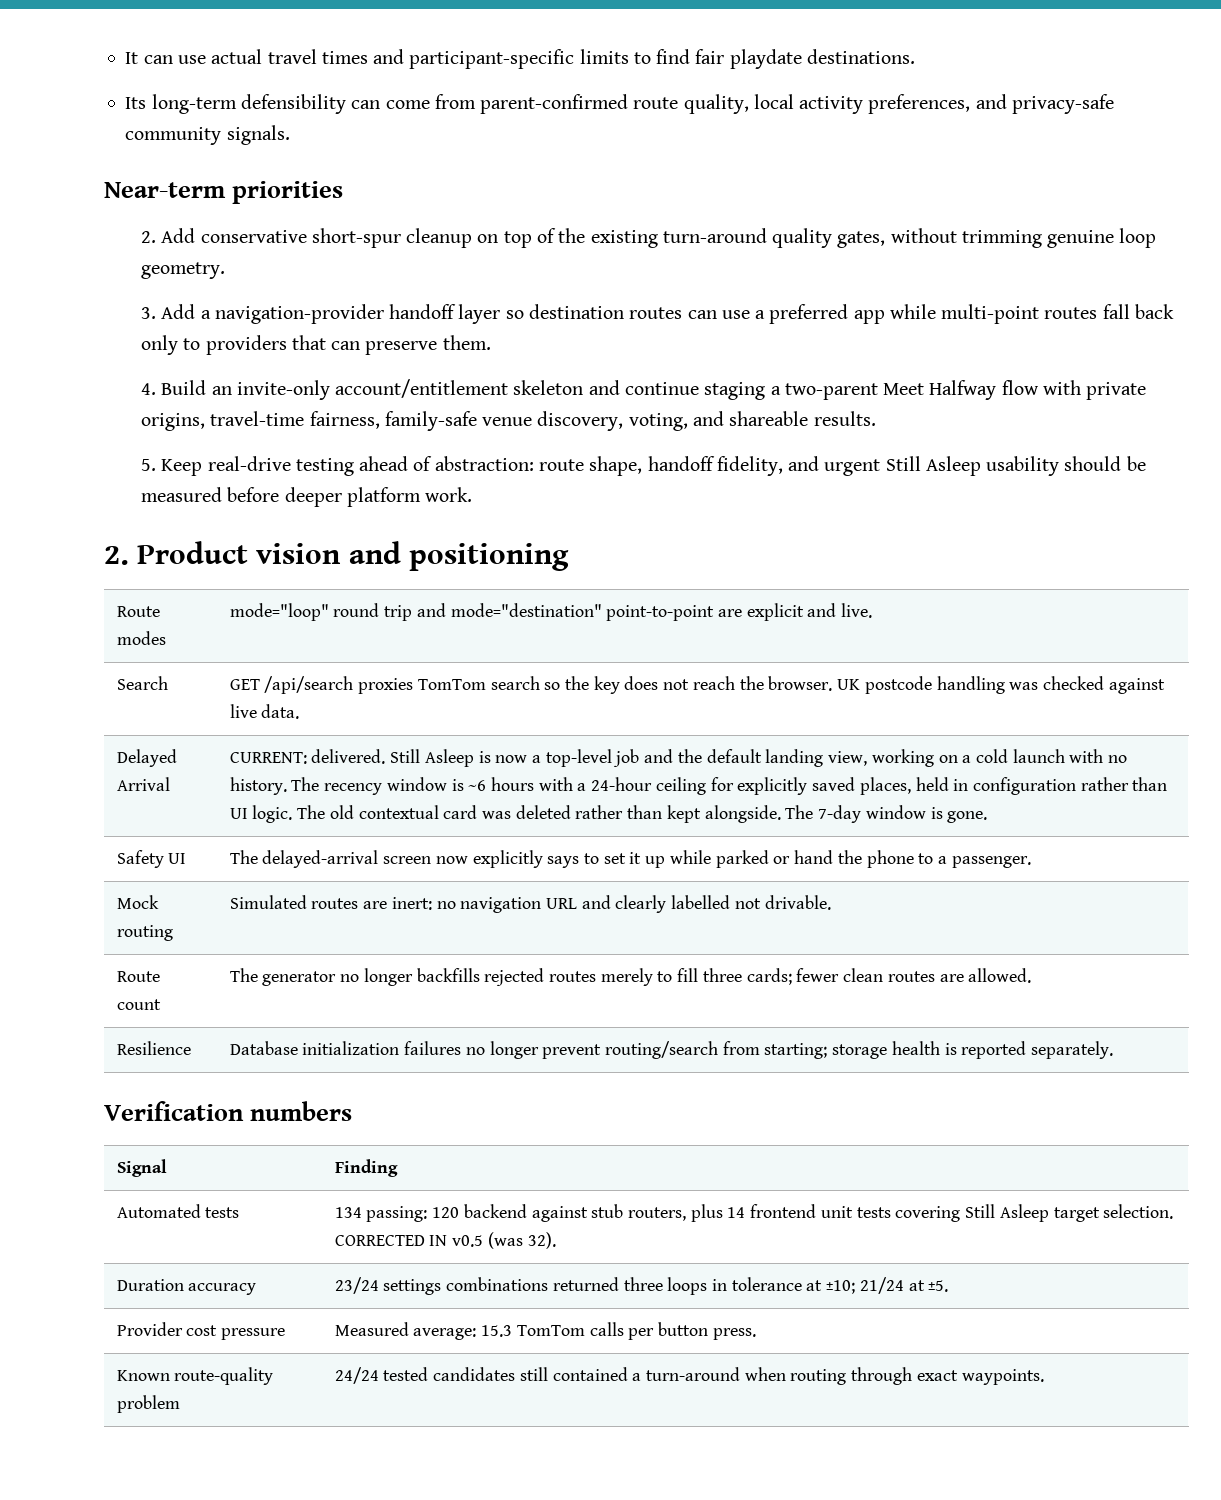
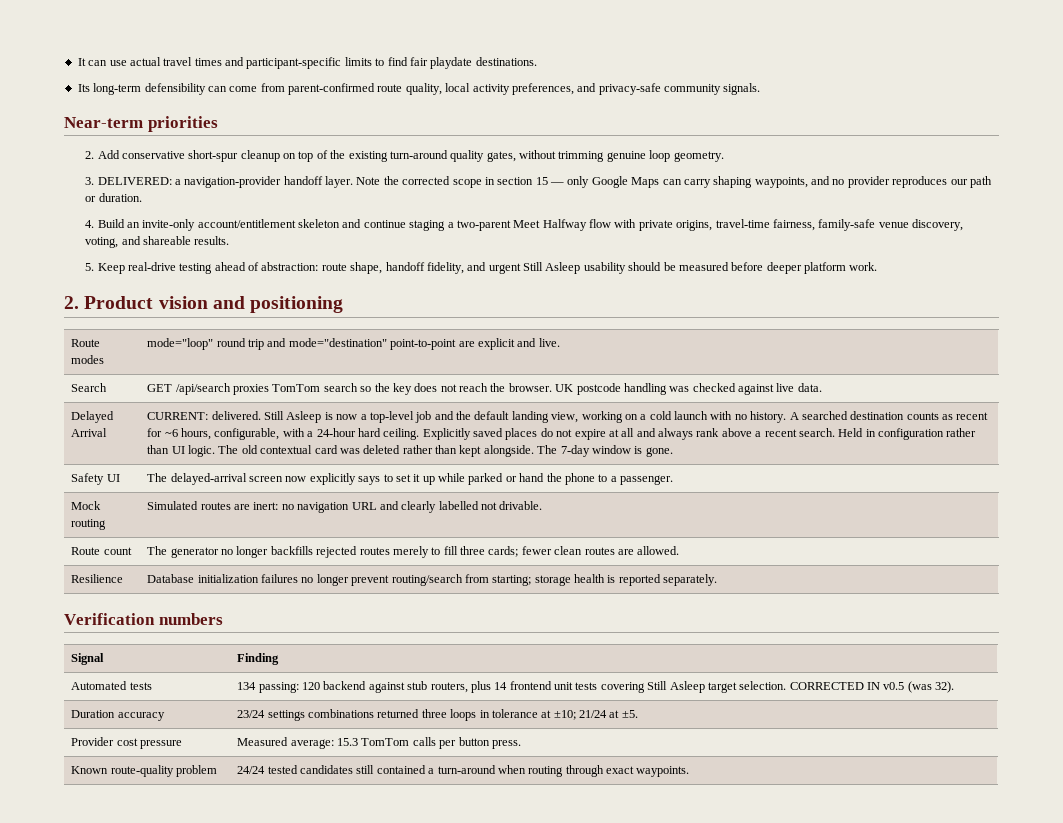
[161,304,196,319] Add -> [97,177,172,185] DELIVERED:
[458,304,1174,324] [141,335,491,355] layer so destination routes can use a preferred app while multi-point routes fall back only to providers that can preserve them. -> [325,176,992,188] [85,193,142,202] layer. Note the corrected scope in section 15 — only Google Maps can carry shaping waypoints, and no provider reproduces our path or duration.
[291,777,949,795] The recency window is ~6 hours with a 24-hour ceiling for explicitly saved places, held -> [789,411,989,420] [147,428,864,440] A searched destination counts as recent for ~6 hours, configurable, with a 24-hour hard ceiling. Explicitly saved places do not expire at all and always rank above a recent search. Held

